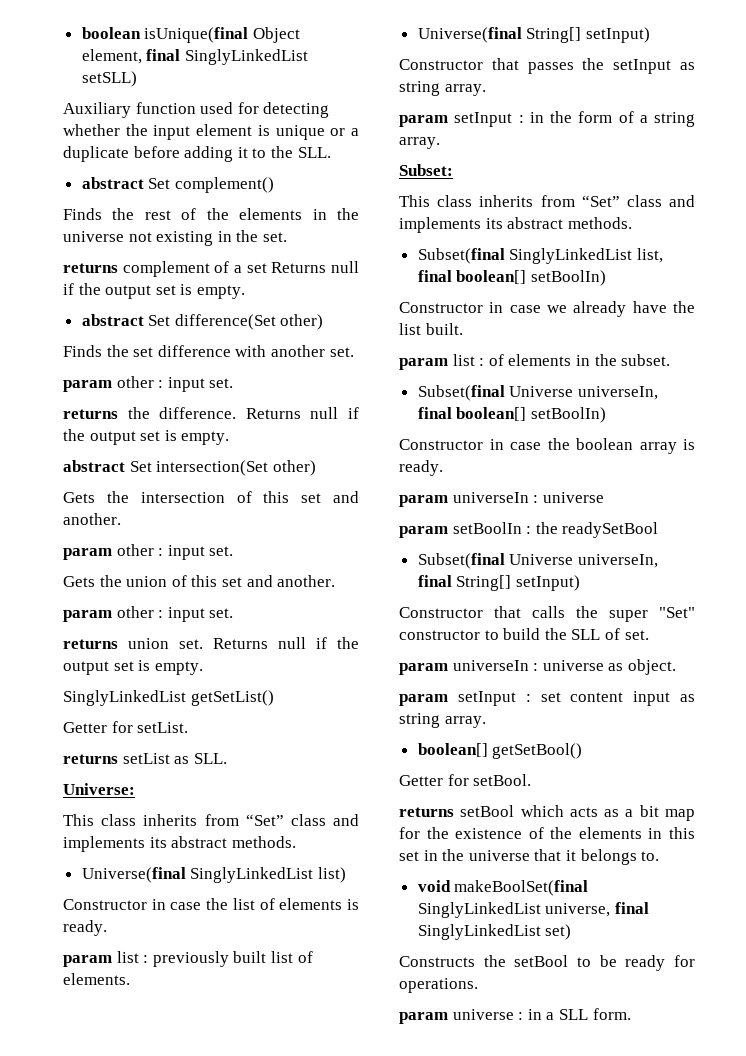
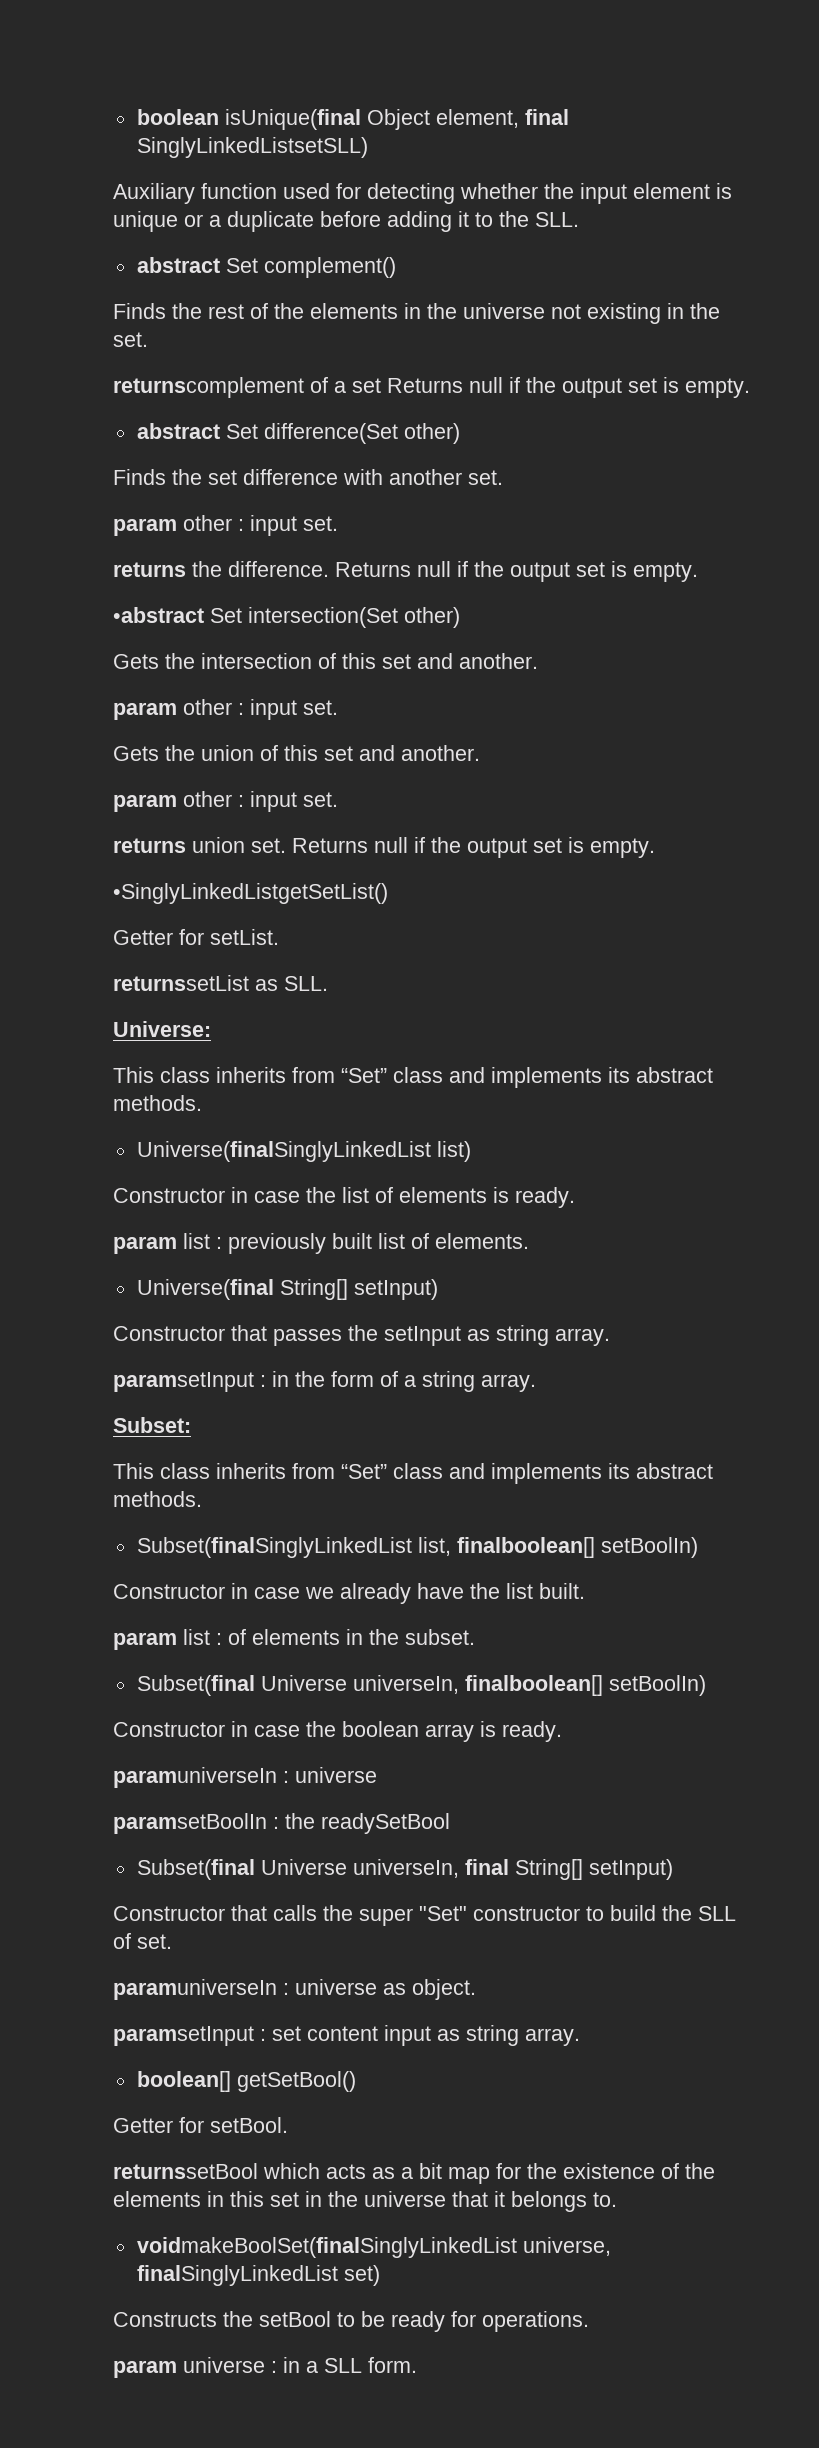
[184,49,308,65] [81,71,137,87] SinglyLinkedList setSLL) -> [136,137,368,158] SinglyLinkedListsetSLL)
[63,261,210,277] returns complement -> [113,377,304,398] returnscomplement
[63,460,125,472] abstract -> [113,607,204,623] •abstract
[63,690,274,706] SinglyLinkedList getSetList() -> [113,883,388,904] •SinglyLinkedListgetSetList()
[63,753,170,764] returns setList -> [113,975,249,991] returnssetList
[81,867,314,883] Universe(final SinglyLinkedList -> [136,1141,431,1162] Universe(finalSinglyLinkedList
[399,112,513,127] param setInput -> [113,1372,254,1392] paramsetInput
[417,248,663,264] [417,270,527,284] Subset(final SinglyLinkedList list, final boolean[] -> [136,1537,595,1558] Subset(finalSinglyLinkedList list, finalboolean[]
[417,407,527,421] final boolean[] -> [464,1675,603,1696] finalboolean[]
[399,492,529,507] param universeIn -> [113,1767,277,1788] paramuniverseIn
[399,522,522,538] param setBoolIn -> [113,1813,267,1834] paramsetBoolIn
[399,660,529,675] param universeIn -> [113,1979,277,2000] paramuniverseIn
[399,691,516,706] param setInput -> [113,2026,254,2046] paramsetInput
[399,805,515,817] returns setBool -> [113,2163,258,2179] returnssetBool
[417,880,589,896] [417,902,649,918] [417,924,541,940] void makeBoolSet(final SinglyLinkedList universe, final SinglyLinkedList -> [136,2237,611,2258] [136,2265,338,2286] voidmakeBoolSet(finalSinglyLinkedList universe, finalSinglyLinkedList

